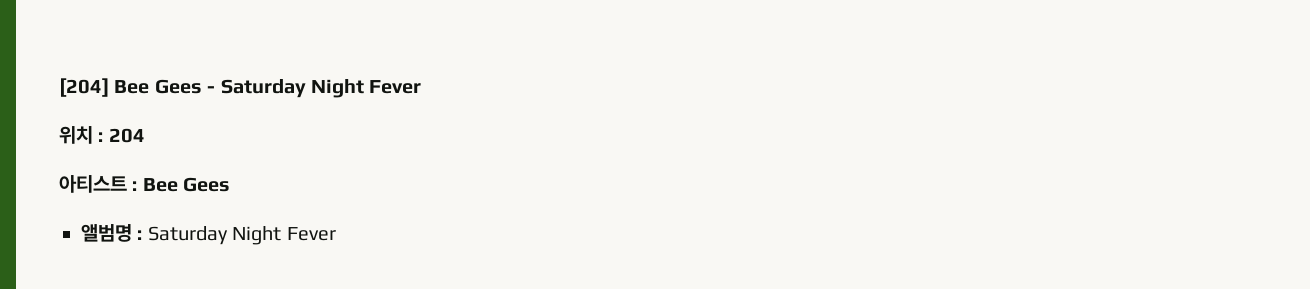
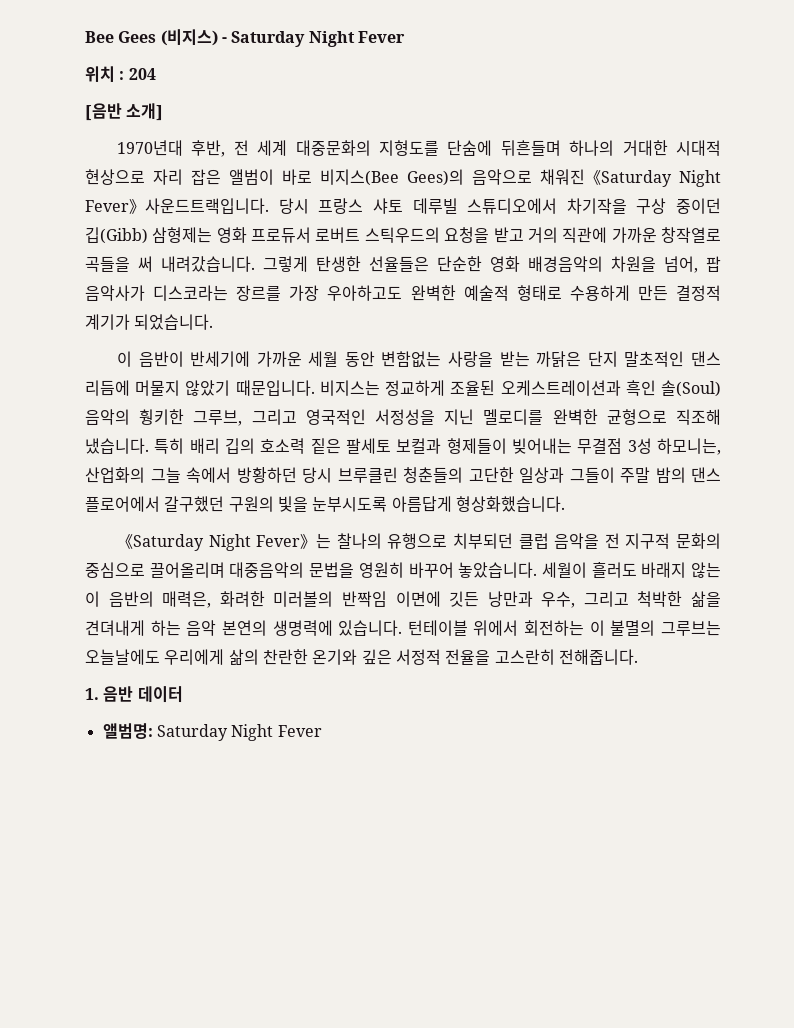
[59,78,202,97] [204] Bee Gees -> [85,29,218,46] Bee Gees (비지스)
[59,175,231,193] [81,224,143,242] 아티스트 : Bee Gees // 앨범명 : -> [85,103,164,121] [116,140,721,157] [85,169,721,187] [85,198,721,214] [85,227,722,244] [85,256,721,273] [85,285,722,301] [85,314,214,330] [116,351,721,368] [85,380,721,397] [85,409,722,426] [85,438,721,455] [85,467,721,483] [85,496,565,512] [116,533,721,551] [85,562,721,578] [85,591,721,608] [85,620,721,636] [85,649,638,665] [85,686,183,703] [102,723,153,739] [음반 소개] // 1970년대 후반, 전 세계 대중문화의 지형도를 단숨에 뒤흔들며 하나의 거대한 시대적 현상으로 자리 잡은 앨범이 바로 비지스(Bee Gees)의 음악으로 채워진《Saturday Night Fever》사운드트랙입니다. 당시 프랑스 샤토 데루빌 스튜디오에서 차기작을 구상 중이던 깁(Gibb) 삼형제는 영화 프로듀서 로버트 스틱우드의 요청을 받고 거의 직관에 가까운 창작열로 곡들을 써 내려갔습니다. 그렇게 탄생한 선율들은 단순한 영화 배경음악의 차원을 넘어, 팝 음악사가 디스코라는 장르를 가장 우아하고도 완벽한 예술적 형태로 수용하게 만든 결정적 계기가 되었습니다. // 이 음반이 반세기에 가까운 세월 동안 변함없는 사랑을 받는 까닭은 단지 말초적인 댄스 리듬에 머물지 않았기 때문입니다. 비지스는 정교하게 조율된 오케스트레이션과 흑인 솔(Soul) 음악의 훵키한 그루브, 그리고 영국적인 서정성을 지닌 멜로디를 완벽한 균형으로 직조해 냈습니다. 특히 배리 깁의 호소력 짙은 팔세토 보컬과 형제들이 빚어내는 무결점 3성 하모니는, 산업화의 그늘 속에서 방황하던 당시 브루클린 청춘들의 고단한 일상과 그들이 주말 밤의 댄스 플로어에서 갈구했던 구원의 빛을 눈부시도록 아름답게 형상화했습니다. // 《Saturday Night Fever》는 찰나의 유행으로 치부되던 클럽 음악을 전 지구적 문화의 중심으로 끌어올리며 대중음악의 문법을 영원히 바꾸어 놓았습니다. 세월이 흘러도 바래지 않는 이 음반의 매력은, 화려한 미러볼의 반짝임 이면에 깃든 낭만과 우수, 그리고 척박한 삶을 견뎌내게 하는 음악 본연의 생명력에 있습니다. 턴테이블 위에서 회전하는 이 불멸의 그루브는 오늘날에도 우리에게 삶의 찬란한 온기와 깊은 서정적 전율을 고스란히 전해줍니다. // 1. 음반 데이터 // 앨범명:

